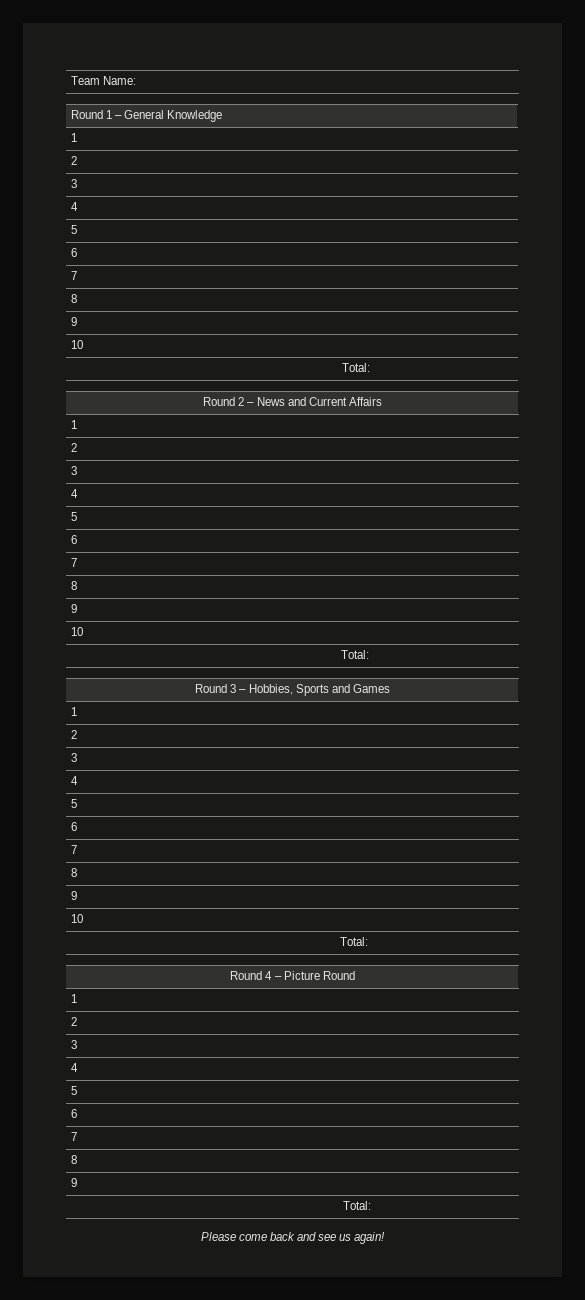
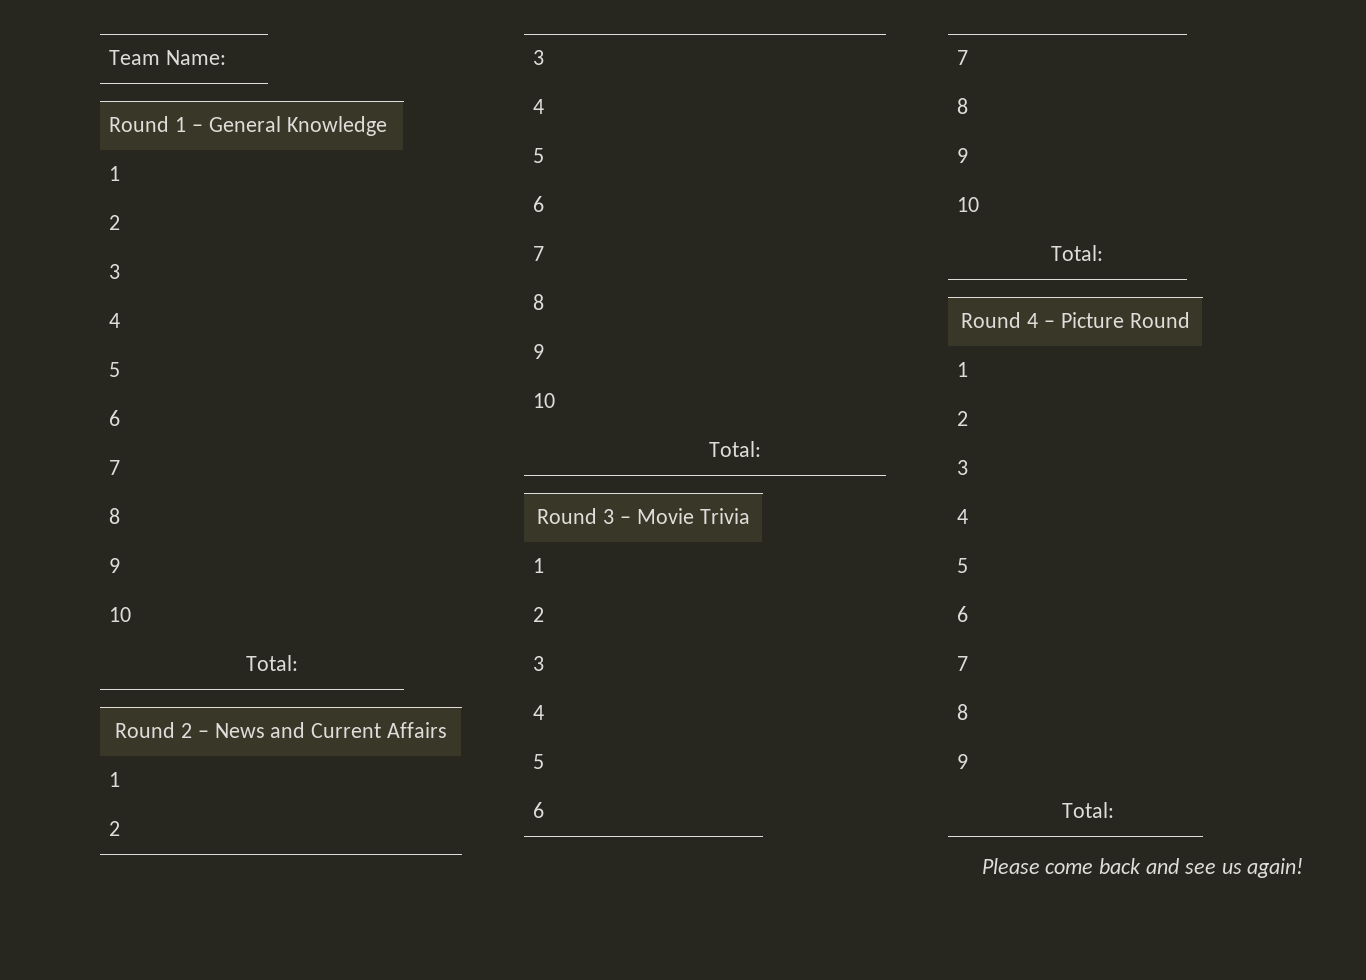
[248,684,390,696] Hobbies, Sports and Games -> [636,508,750,524] Movie Trivia

